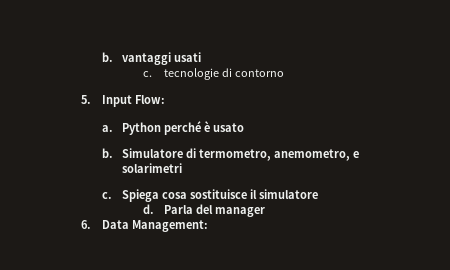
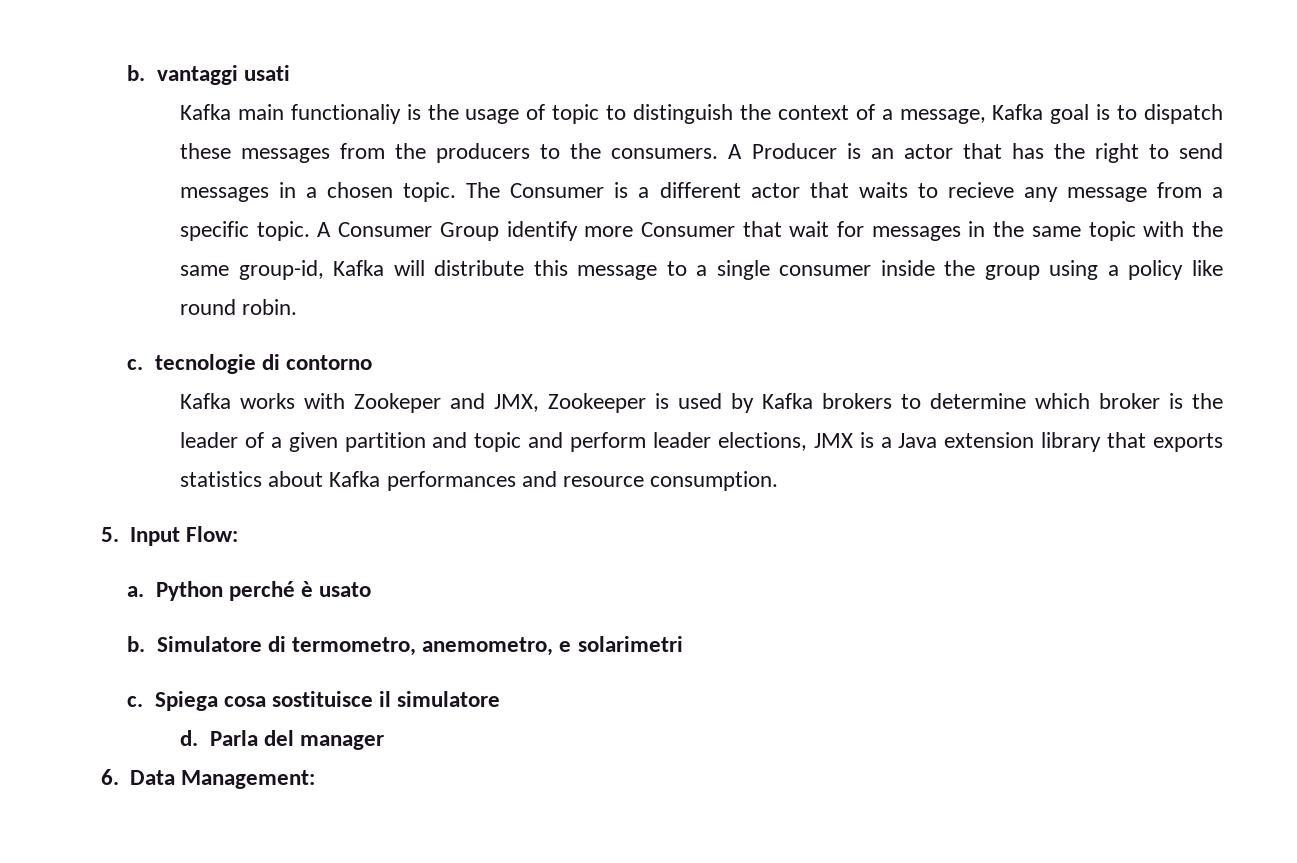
[143,68,285,80] c. tecnologie di contorno -> [180,104,1223,124] [180,143,1224,163] [180,182,1224,202] [180,221,1223,241] [180,260,1224,280] [180,299,298,315] [127,354,372,374] [180,393,1223,413] [180,432,1223,452] [180,471,779,491] Kafka main functionaliy is the usage of topic to distinguish the context of a message, Kafka goal is to dispatch these messages from the producers to the consumers. A Producer is an actor that has the right to send messages in a chosen topic. The Consumer is a different actor that waits to recieve any message from a specific topic. A Consumer Group identify more Consumer that wait for messages in the same topic with the same group-id, Kafka will distribute this message to a single consumer inside the group using a policy like round robin. // c. tecnologie di contorno // Kafka works with Zookeper and JMX, Zookeeper is used by Kafka brokers to determine which broker is the leader of a given partition and topic and perform leader elections, JMX is a Java extension library that exports statistics about Kafka performances and resource consumption.

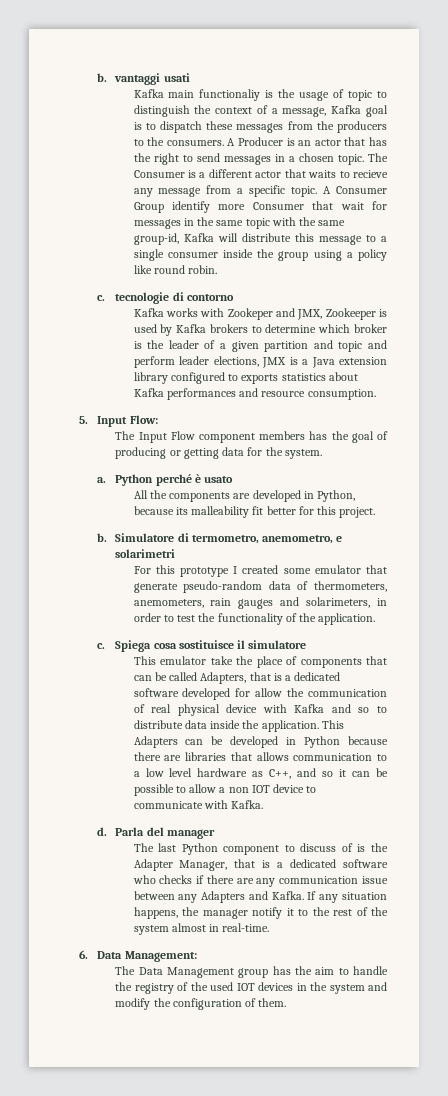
[1107,432,1147,448] that -> [170,372,239,384] configured to
(239, 534) none -> [115,431,388,443] [115,447,322,459] // The Input Flow component members has the goal of producing or getting data for the system.
(372, 589) none -> [133,490,356,502] [133,506,376,518] // All the components are developed in Python, because its malleability fit better for this project.
(683, 644) none -> [133,565,387,577] [133,581,387,593] [133,597,387,609] [133,613,376,625] // For this prototype I created some emulator that generate pseudo-random data of thermometers, anemometers, rain gauges and solarimeters, in order to test the functionality of the application.
[180,730,384,750] [100,769,316,789] d. Parla del manager // 6. Data Management: -> [133,656,388,668] [133,672,341,684] [133,688,387,700] [133,704,388,716] [133,720,344,732] [133,736,388,748] [133,752,388,761] [133,768,388,779] [133,784,317,796] [133,800,264,809] [97,827,215,839] [133,843,389,855] [133,859,388,871] [132,875,389,887] [133,891,387,903] [133,907,388,919] [133,923,270,935] [79,950,197,962] [115,966,388,978] [115,982,387,994] [115,998,287,1010] This emulator take the place of components that can be called Adapters, that is a dedicated software developed for allow the communication of real physical device with Kafka and so to distribute data inside the application. This Adapters can be developed in Python because there are libraries that allows communication to a low level hardware as C++, and so it can be possible to allow a non IOT device to communicate with Kafka. // d. Parla del manager // The last Python component to discuss of is the Adapter Manager, that is a dedicated software who checks if there are any communication issue between any Adapters and Kafka. If any situation happens, the manager notify it to the rest of the system almost in real-time. // 6. Data Management: // The Data Management group has the aim to handle the registry of the used IOT devices in the system and modify the configuration of them.

